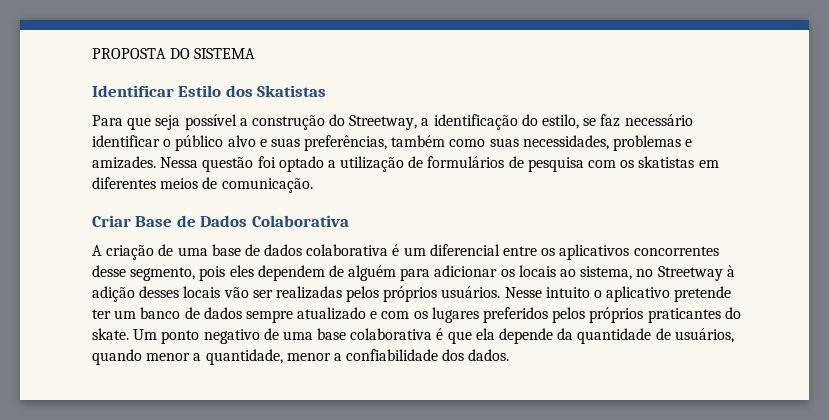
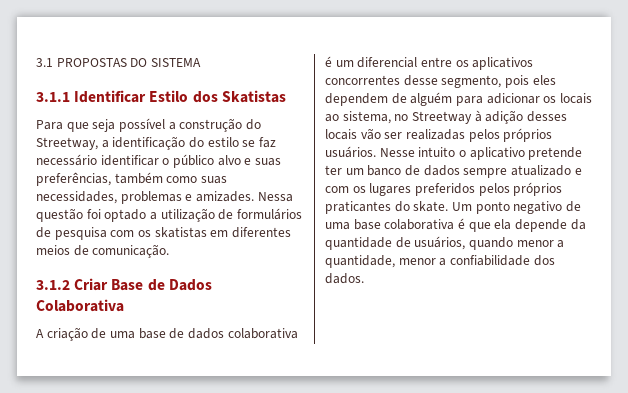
[92,48,166,59] PROPOSTA -> [36,58,127,67] 3.1 PROPOSTAS
(256, 53) none -> [36,92,70,102] 3.1.1
[542,114,580,129] estilo, -> [207,137,239,147] estilo
(313, 185) none -> [36,280,70,290] 3.1.2

